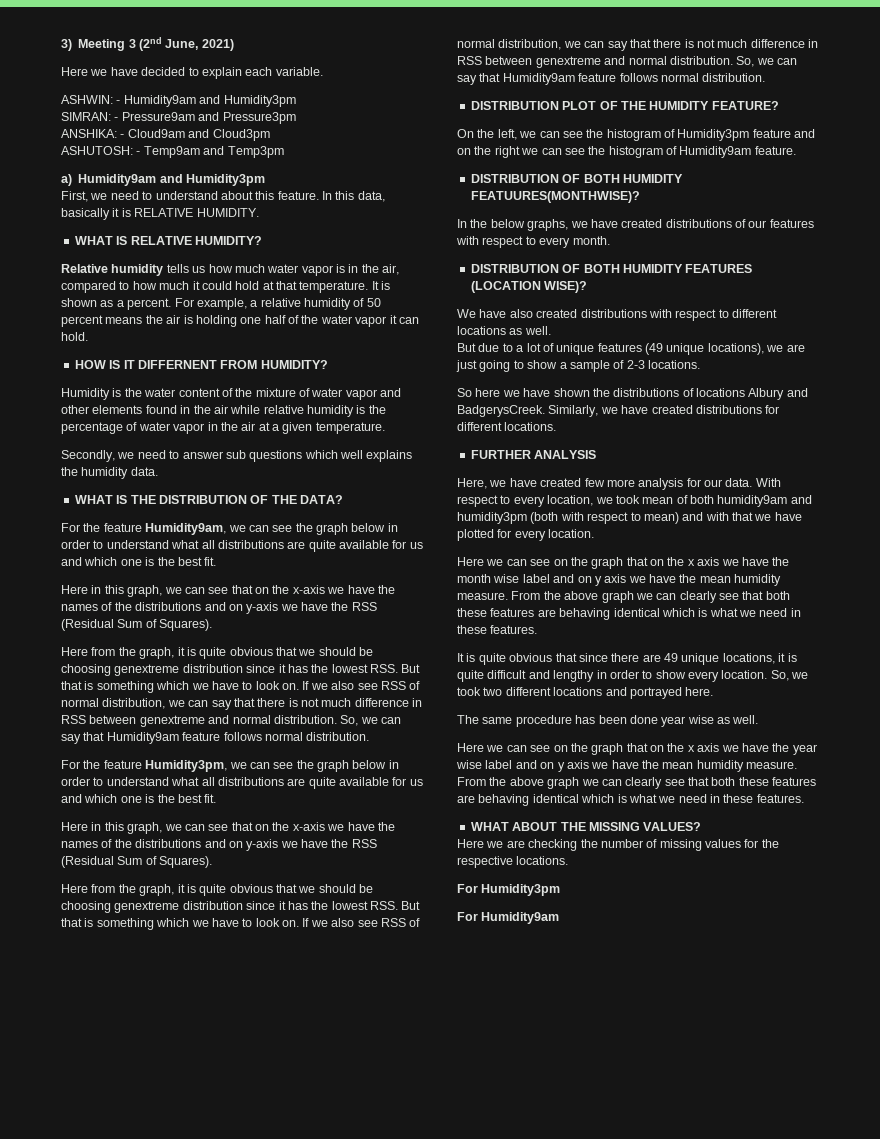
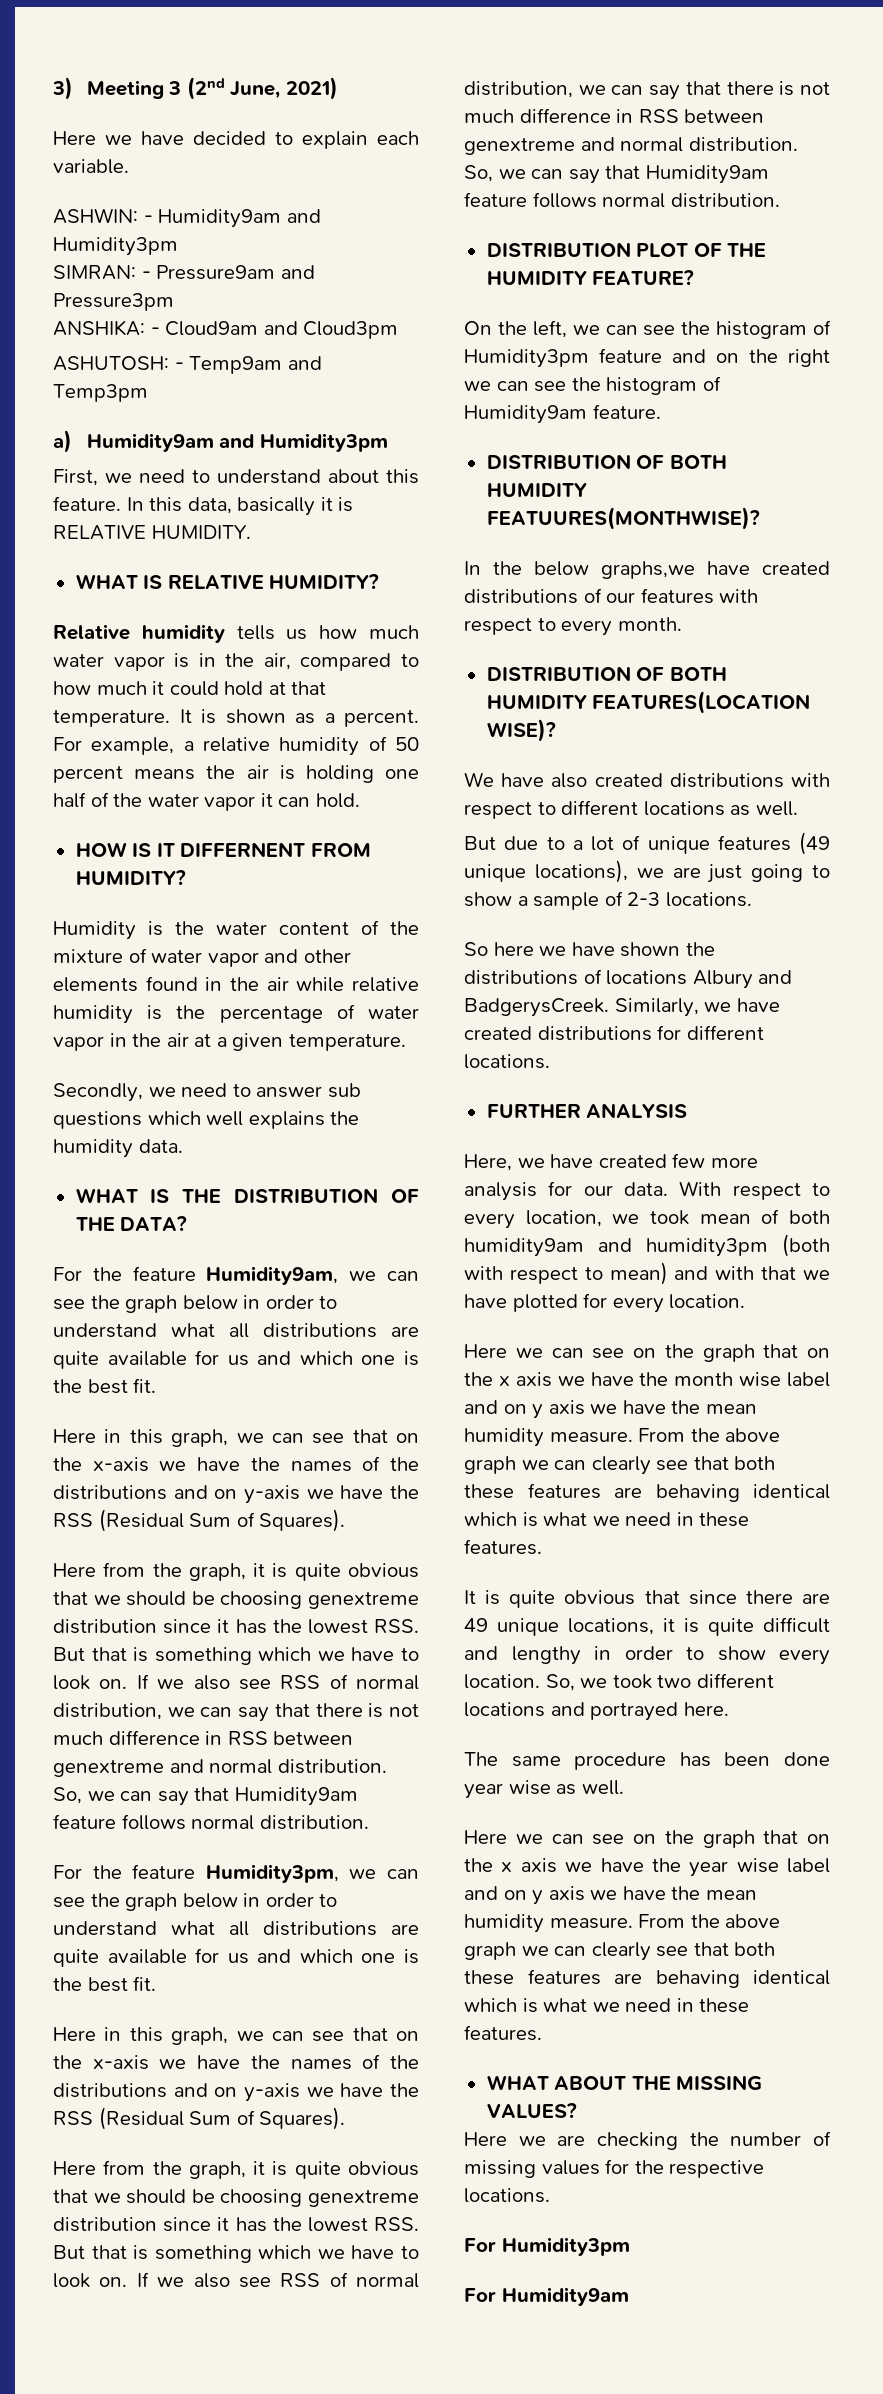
[527,219,588,231] graphs, we -> [601,561,695,579] graphs,we
[685,264,753,273] [470,281,541,293] FEATURES (LOCATION -> [592,691,811,714] FEATURES(LOCATION

